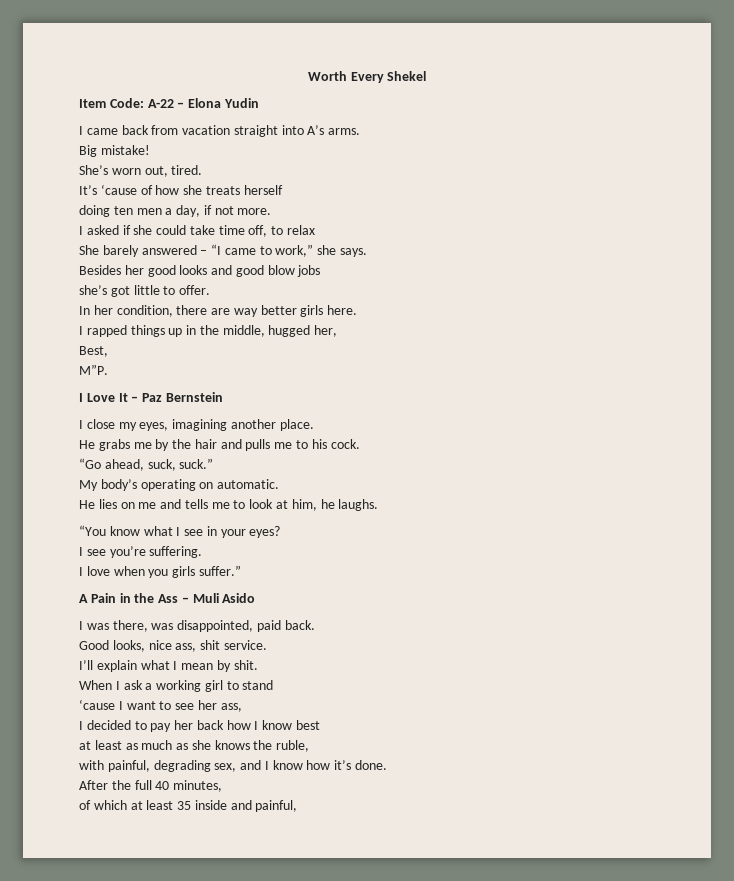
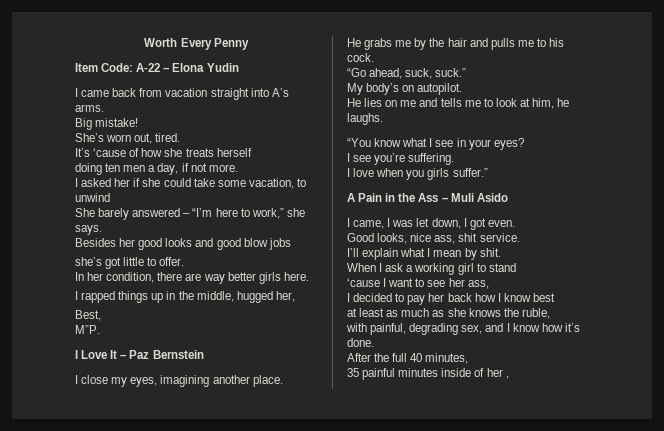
[387,71,427,81] Shekel -> [213,38,249,50] Penny
(119, 230) none -> [114,178,131,187] her
[218,225,316,237] time off, to relax -> [217,178,306,189] [75,193,110,202] some vacation, to unwind
[211,244,256,255] “I came -> [192,208,238,217] “I’m here
[140,479,280,491] operating on automatic. -> [402,83,463,95] on autopilot.
[86,620,315,632] was there, was disappointed, paid back. -> [353,218,515,230] came, I was let down, I got even.
[79,800,298,812] of which at least 35 inside and painful, -> [347,368,509,380] 35 painful minutes inside of her ,

